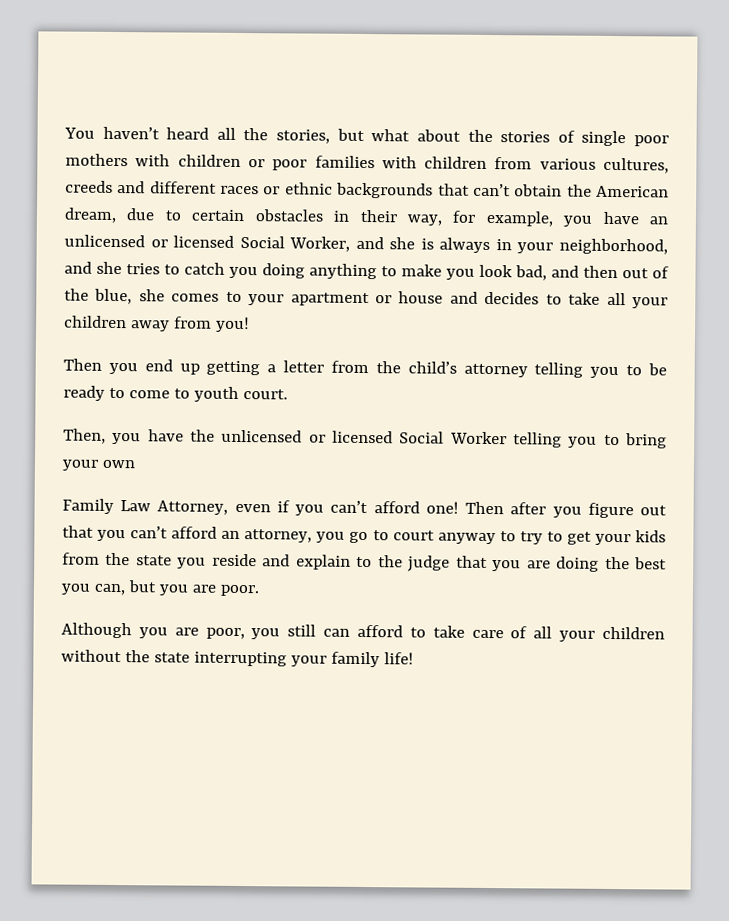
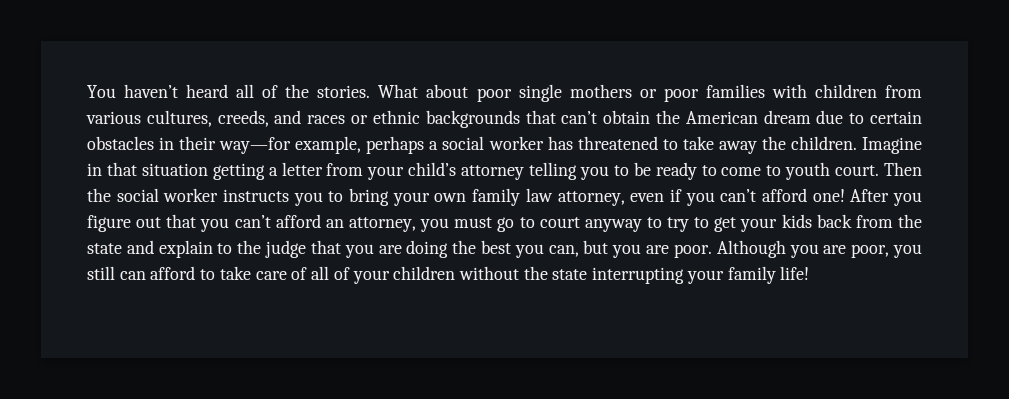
[243,128,670,147] [65,153,241,167] the stories, but what about the stories of single poor mothers with children -> [262,84,632,102] of the stories. What about poor single mothers
[65,180,217,194] creeds and different -> [217,110,302,127] creeds, and
[64,207,117,223] dream, -> [763,110,811,124] dream
[406,210,668,227] [64,234,668,255] [64,261,669,281] [64,288,669,309] [64,315,250,333] [63,358,200,375] way, for example, you have an unlicensed or licensed Social Worker, and she is always in your neighborhood, and she tries to catch you doing anything to make you look bad, and then out of the blue, she comes to your apartment or house and decides to take all your children away from you! // Then you end up -> [219,136,922,154] [87,162,208,176] way—for example, perhaps a social worker has threatened to take away the children. Imagine in that situation
[375,361,401,374] the -> [367,166,405,180] your
[63,428,562,448] // Then, you have the unlicensed or licensed Social Worker telling -> [883,162,922,176] [87,188,290,202] Then the social worker instructs
[62,498,229,515] // Family Law Attorney, -> [472,188,625,206] family law attorney,
[465,501,547,515] Then after -> [850,189,890,202] After
(346, 537) none -> [454,217,493,228] must
(666, 536) none -> [816,214,852,228] back
[177,553,257,569] you reside -> (122, 248) none
(259, 590) // -> (712, 251) none
(553, 632) none -> [333,267,350,280] of

